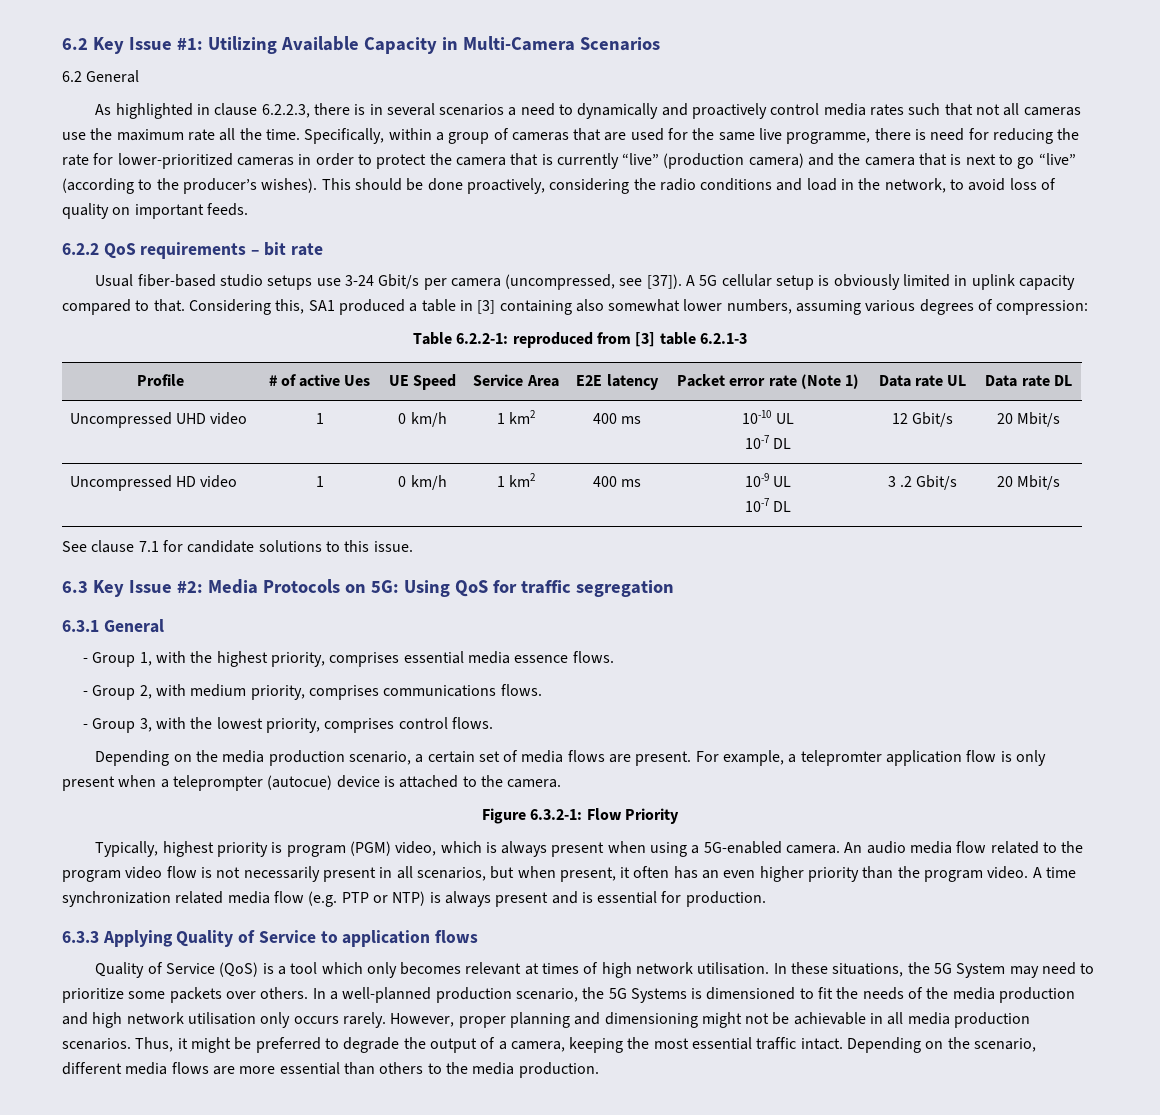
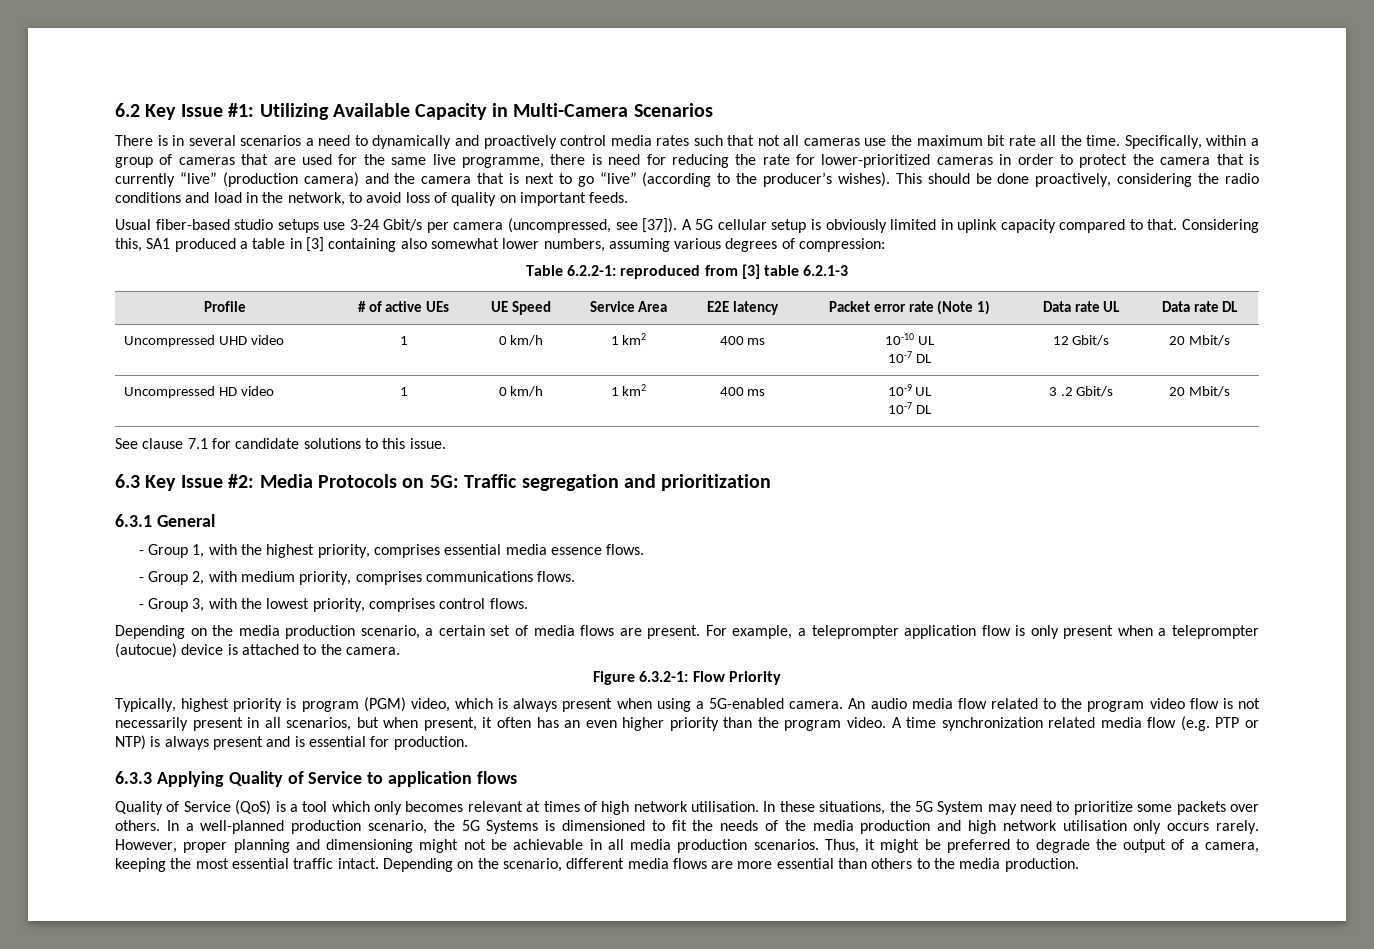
[62,70,140,83] [95,103,350,119] 6.2 General // As highlighted in clause 6.2.2.3, there -> [115,135,153,146] There
(184, 135) none -> [987,135,1006,146] bit
[62,242,323,259] // 6.2.2 QoS requirements – bit rate -> (629, 197) none
[344,375,371,386] Ues -> [426,301,450,312] UEs
[403,580,571,597] Using QoS for traffic -> [464,474,518,488] Traffic
(674, 588) none -> [623,474,772,491] and prioritization
[800,750,882,766] telepromter -> [811,625,899,639] teleprompter

